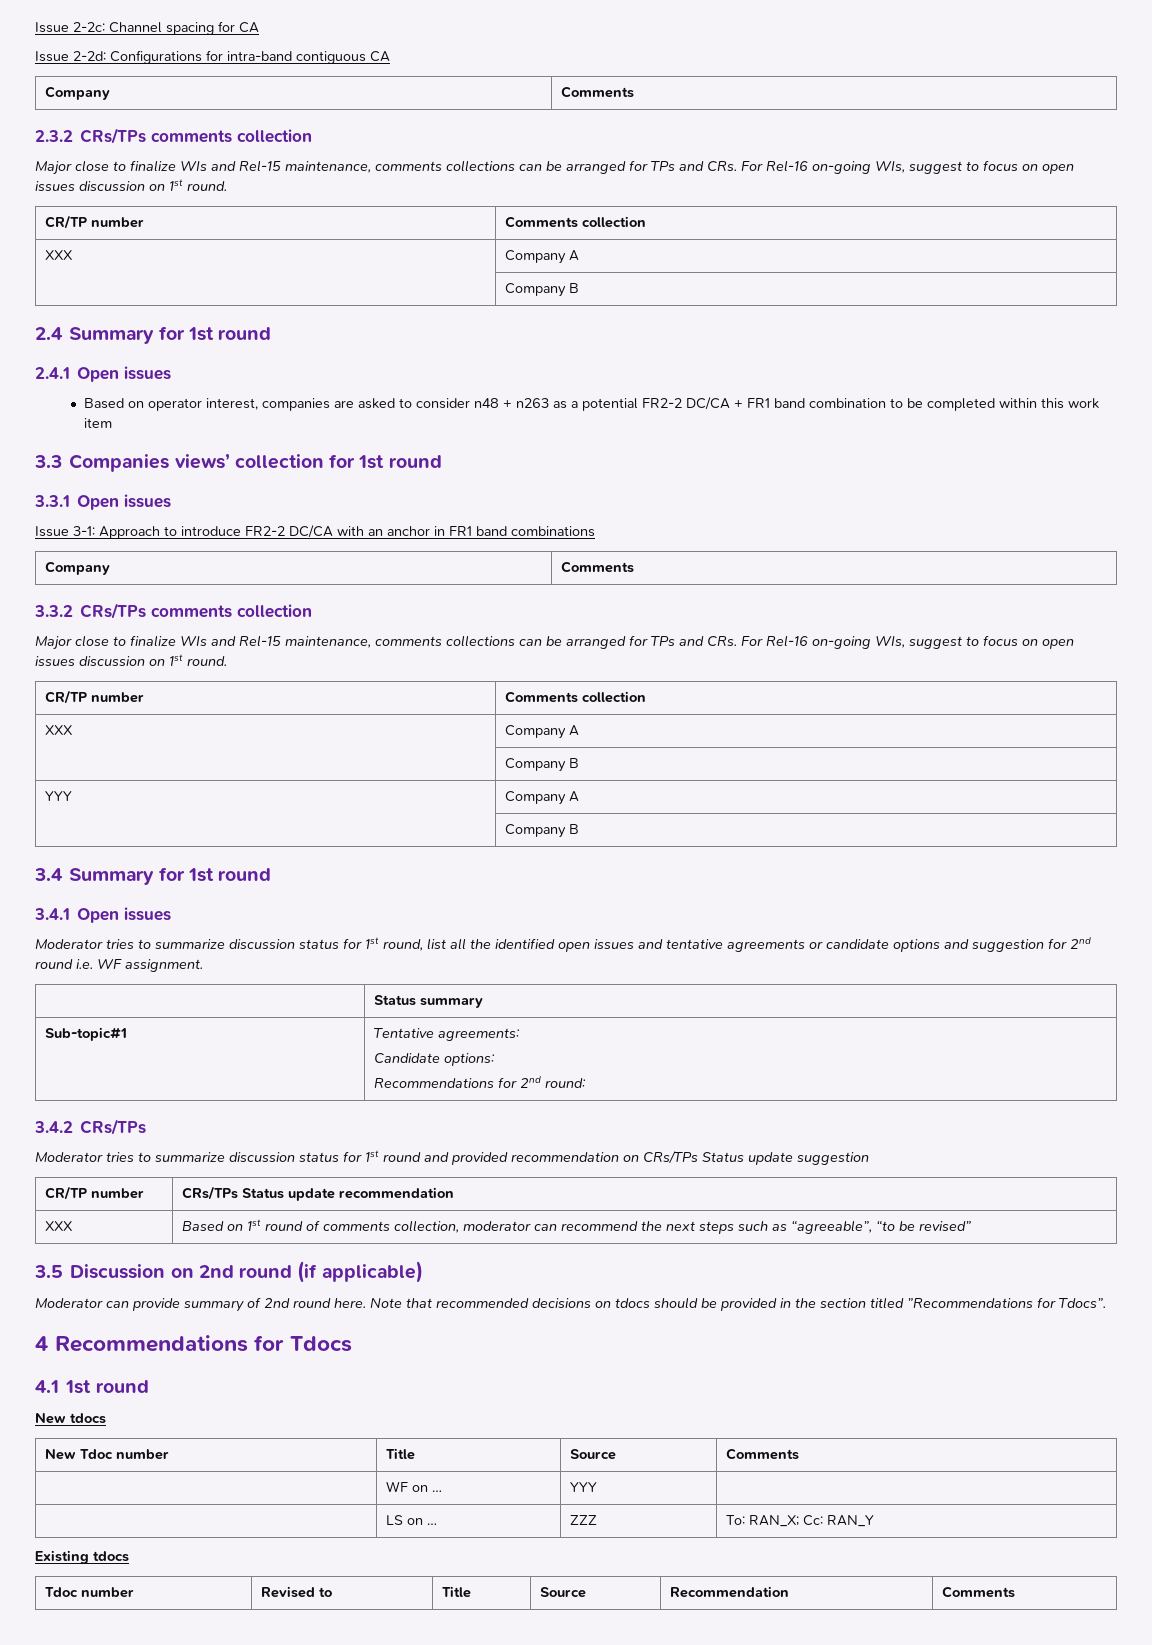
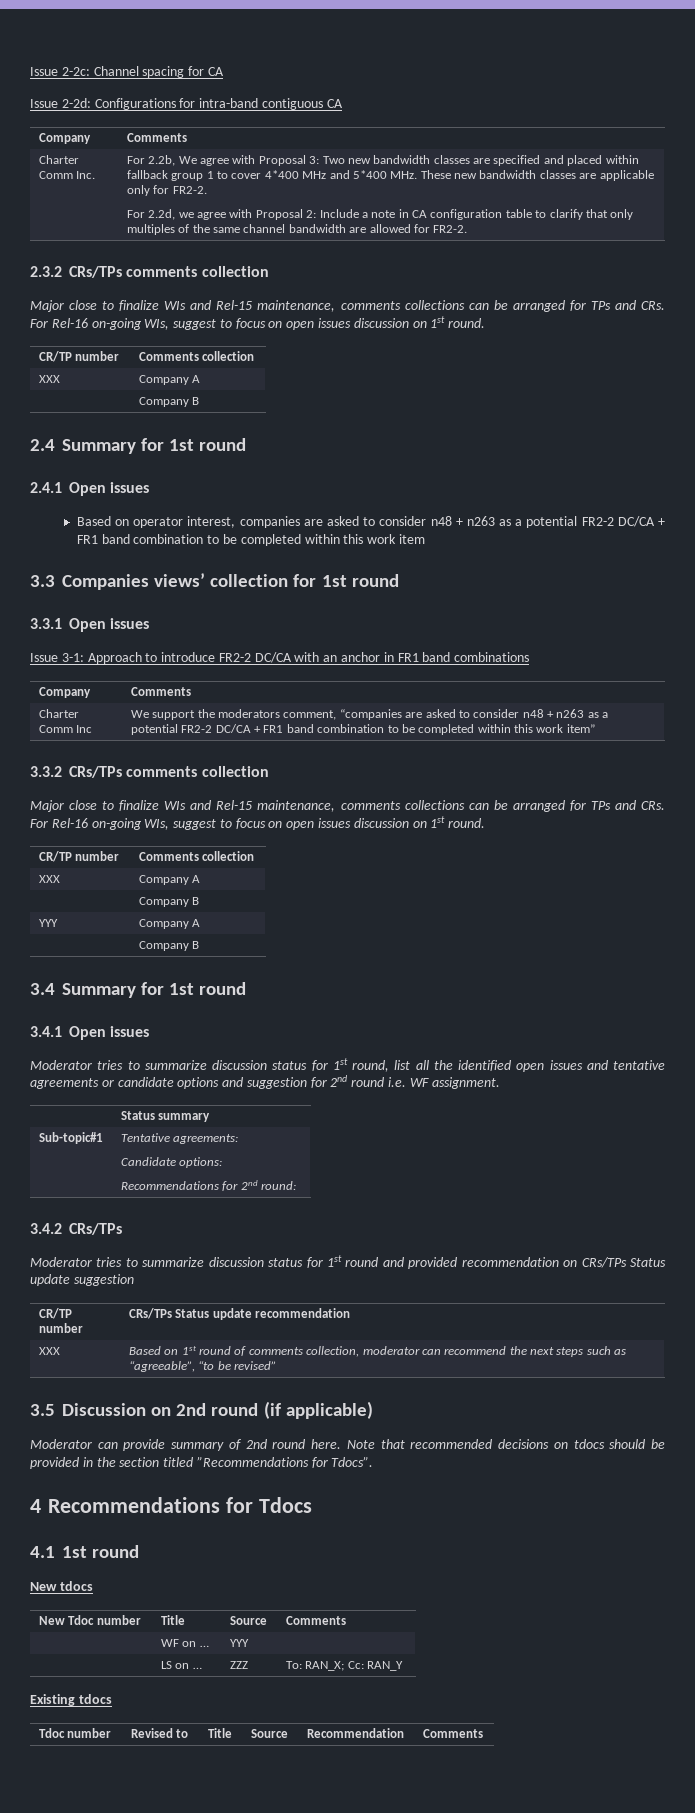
(635, 92) none -> [38,155,79,164] [38,171,96,179] [126,155,639,166] [126,170,654,181] [126,185,207,196] [126,209,634,220] [126,224,468,235] // Charter Comm Inc. | For 2.2b, We agree with Proposal 3: Two new bandwidth classes are specified and placed within fallback group 1 to cover 4*400 MHz and 5*400 MHz. These new bandwidth classes are applicable only for FR2-2. // For 2.2d, we agree with Proposal 2: Include a note in CA configuration table to clarify that only multiples of the same channel bandwidth are allowed for FR2-2.
(635, 567) none -> [38,709,79,718] [38,725,93,733] [130,709,609,720] [130,724,595,735] // Charter Comm Inc | We support the moderators comment, “companies are asked to consider n48 + n263 as a potential FR2-2 DC/CA + FR1 band combination to be completed within this work item”

